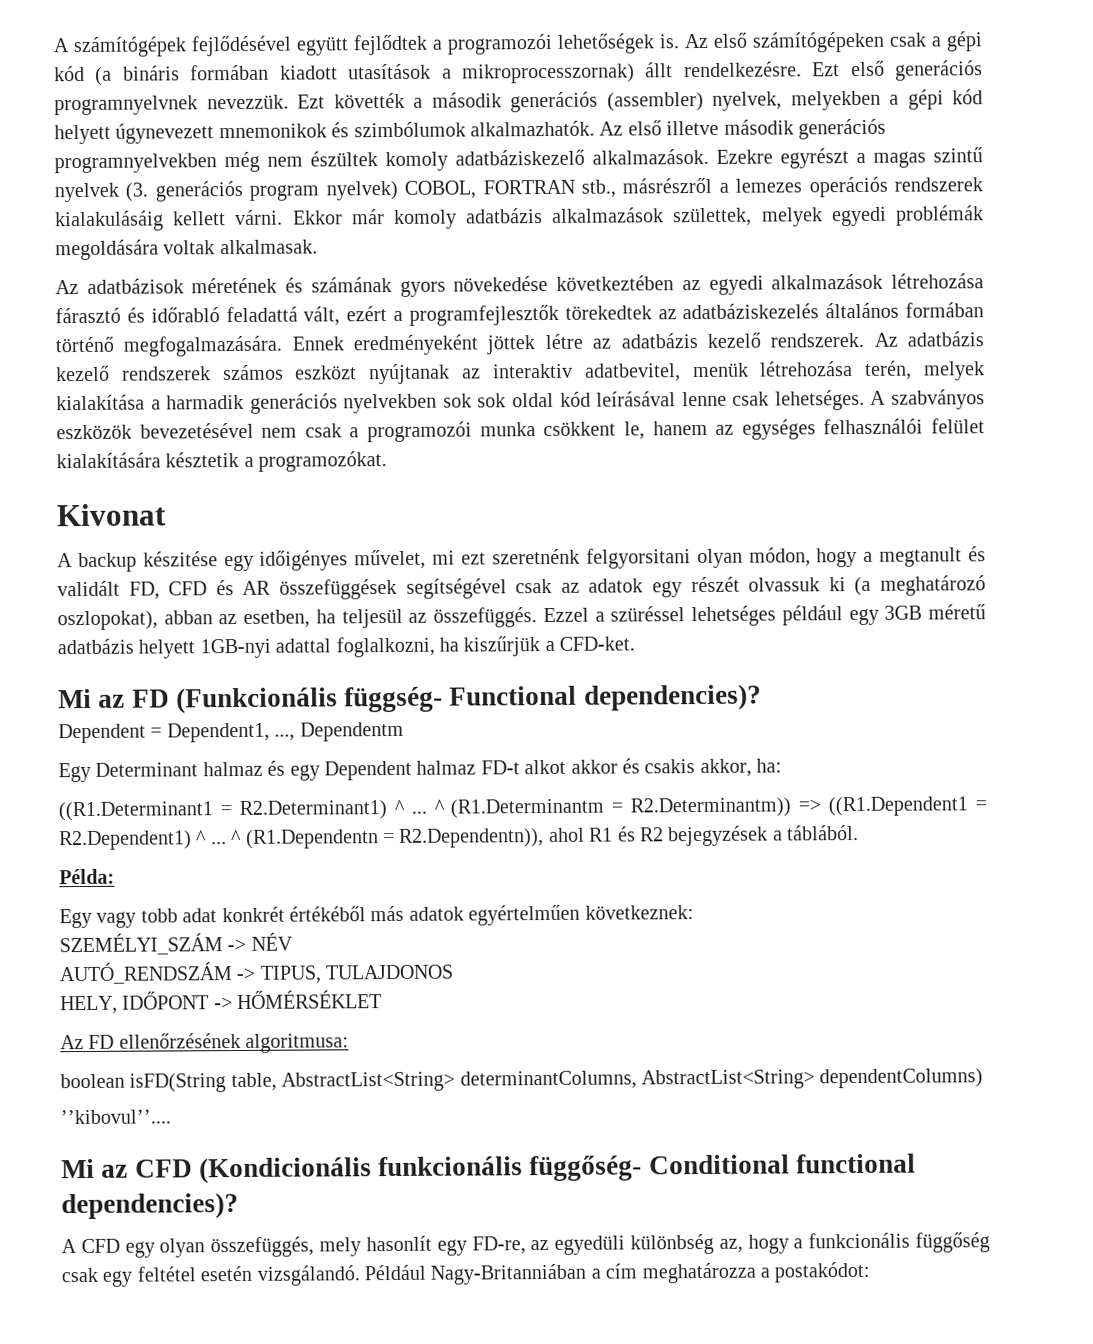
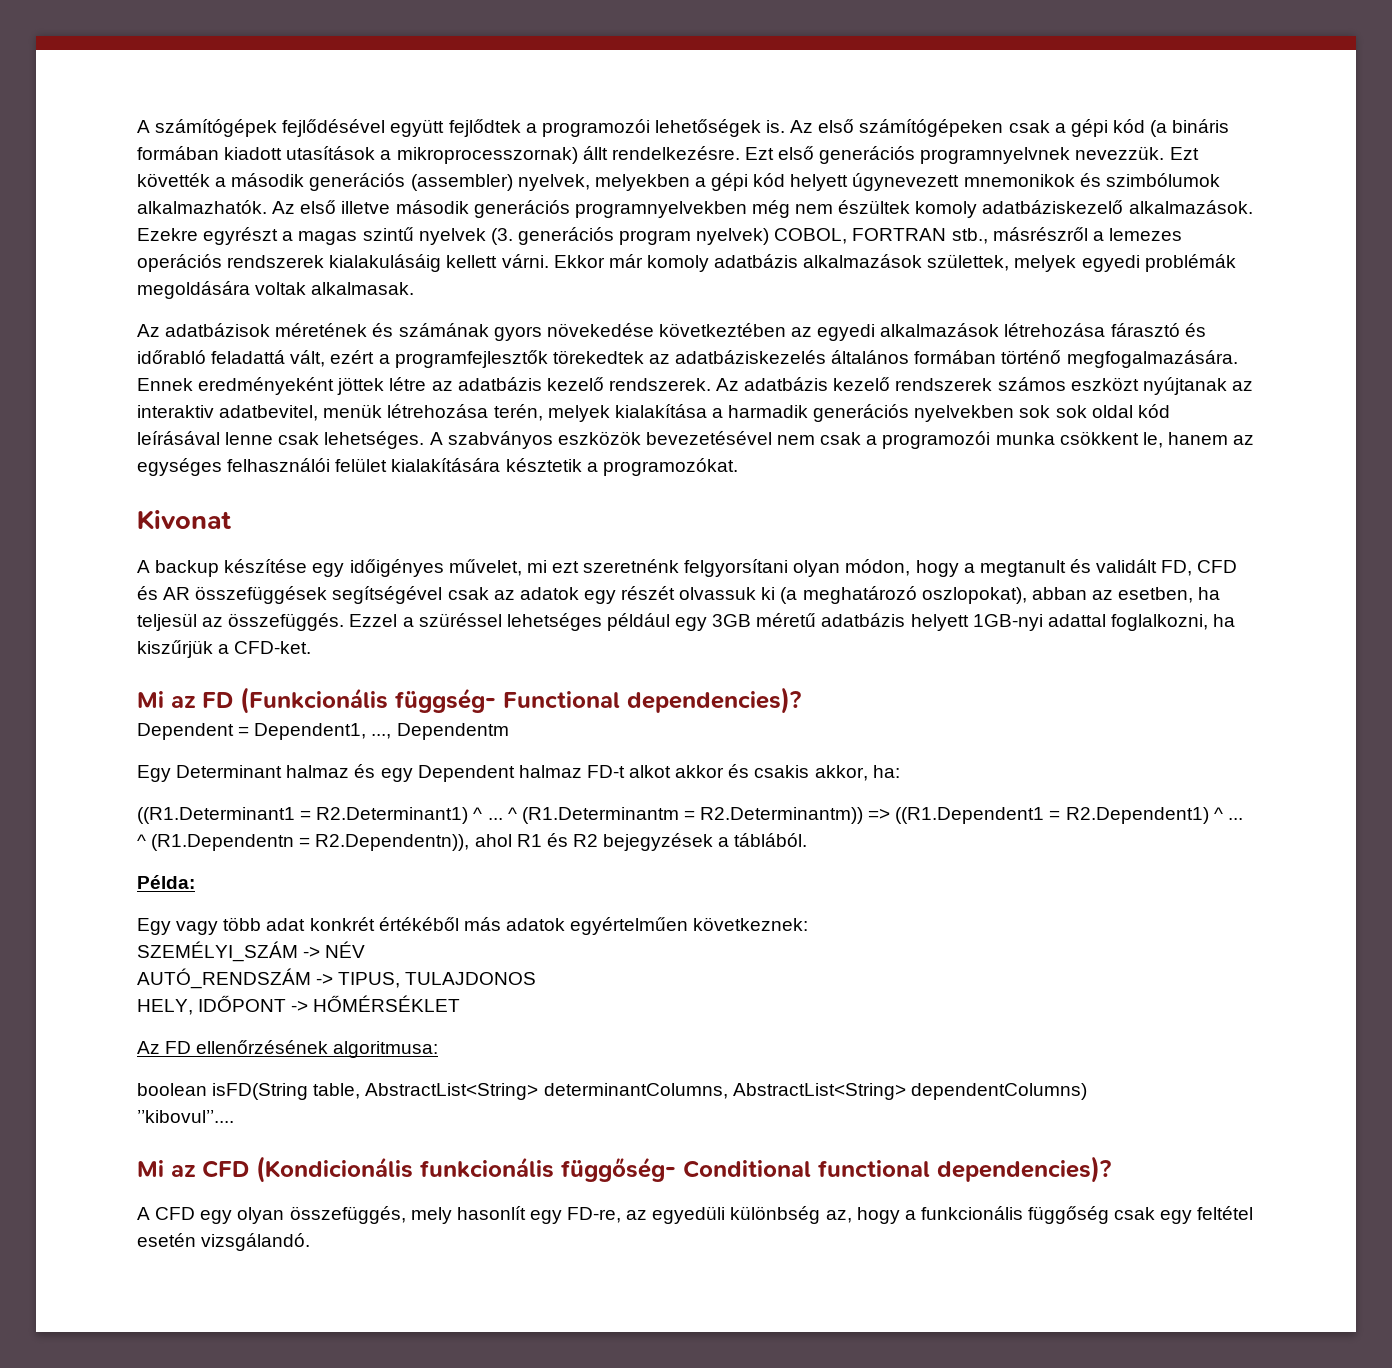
[142,551,218,567] készitése -> [224,559,308,573] készítése
[585,548,691,569] felgyorsitani -> [684,559,789,577] felgyorsítani
[140,908,178,923] tobb -> [223,917,262,931] több
[364,1261,871,1285] Például Nagy-Britanniában a cím meghatározza a postakódot: -> (311, 1242) none

